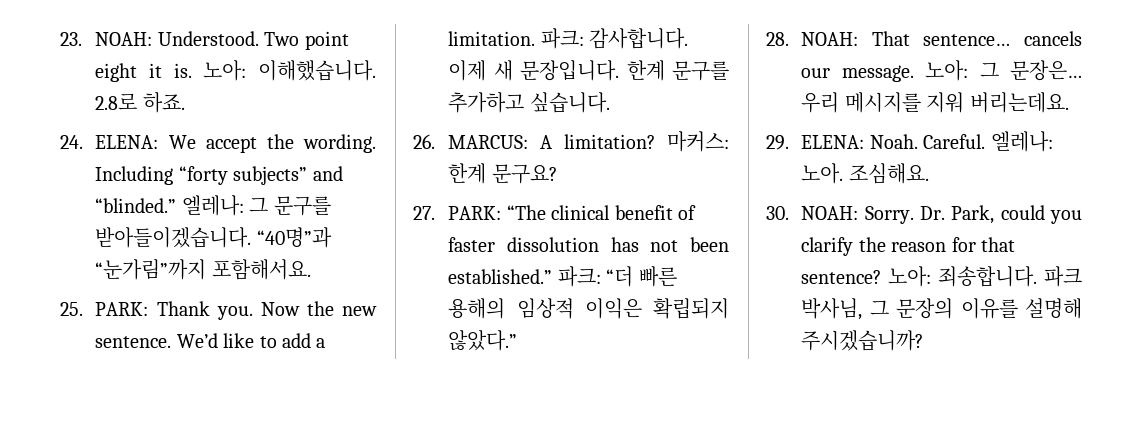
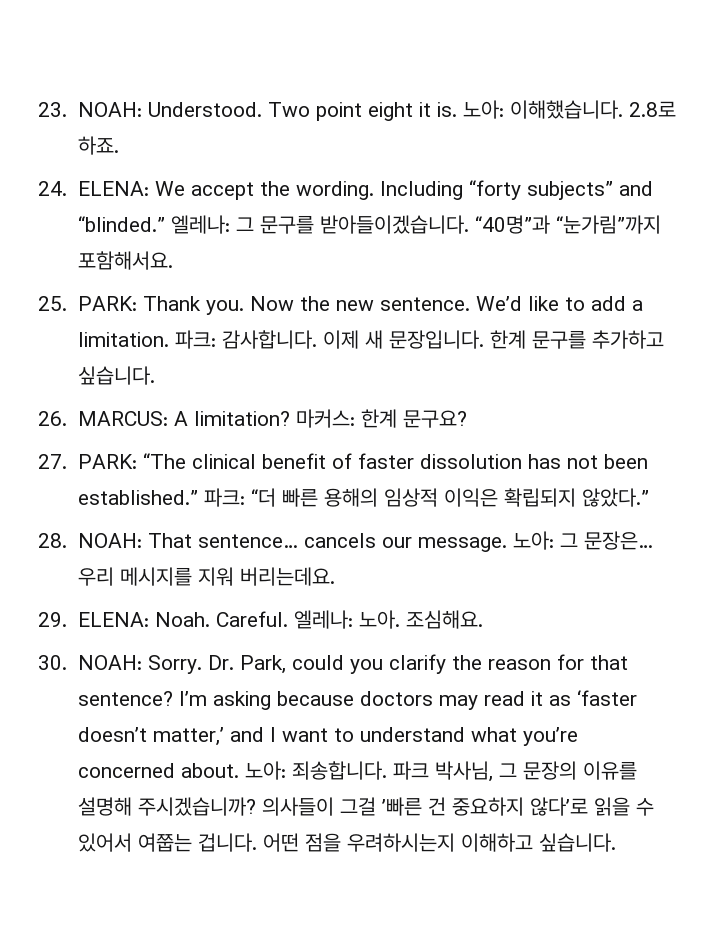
(882, 277) none -> [178,690,637,710] [77,727,578,746] [77,763,239,778] I’m asking because doctors may read it as ‘faster doesn’t matter,’ and I want to understand what you’re concerned about.
(924, 340) none -> [261,797,654,816] [77,833,616,852] 의사들이 그걸 ’빠른 건 중요하지 않다’로 읽을 수 있어서 여쭙는 겁니다. 어떤 점을 우려하시는지 이해하고 싶습니다.

